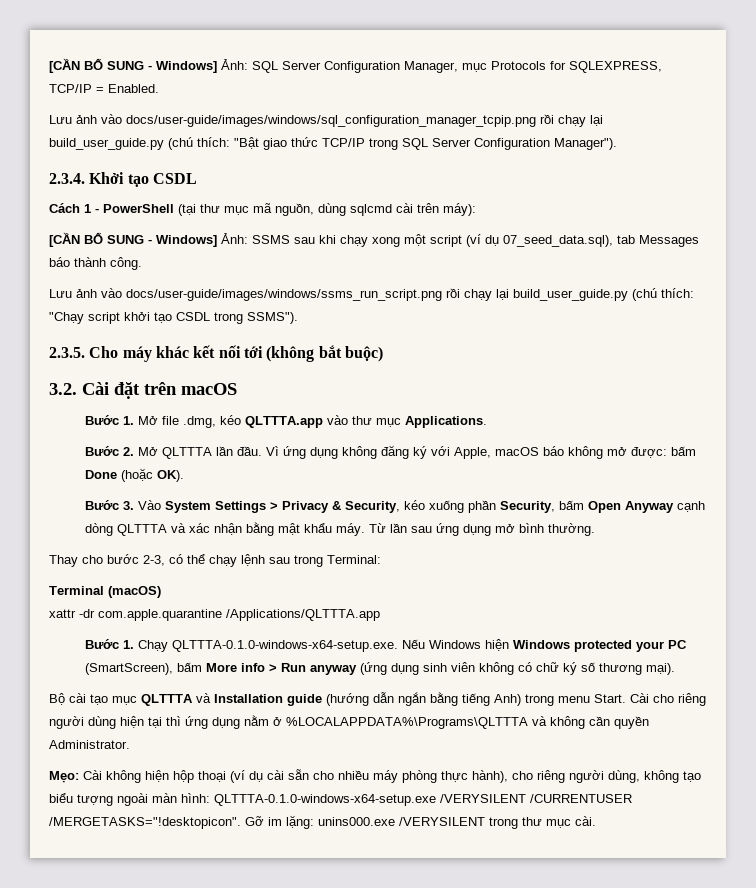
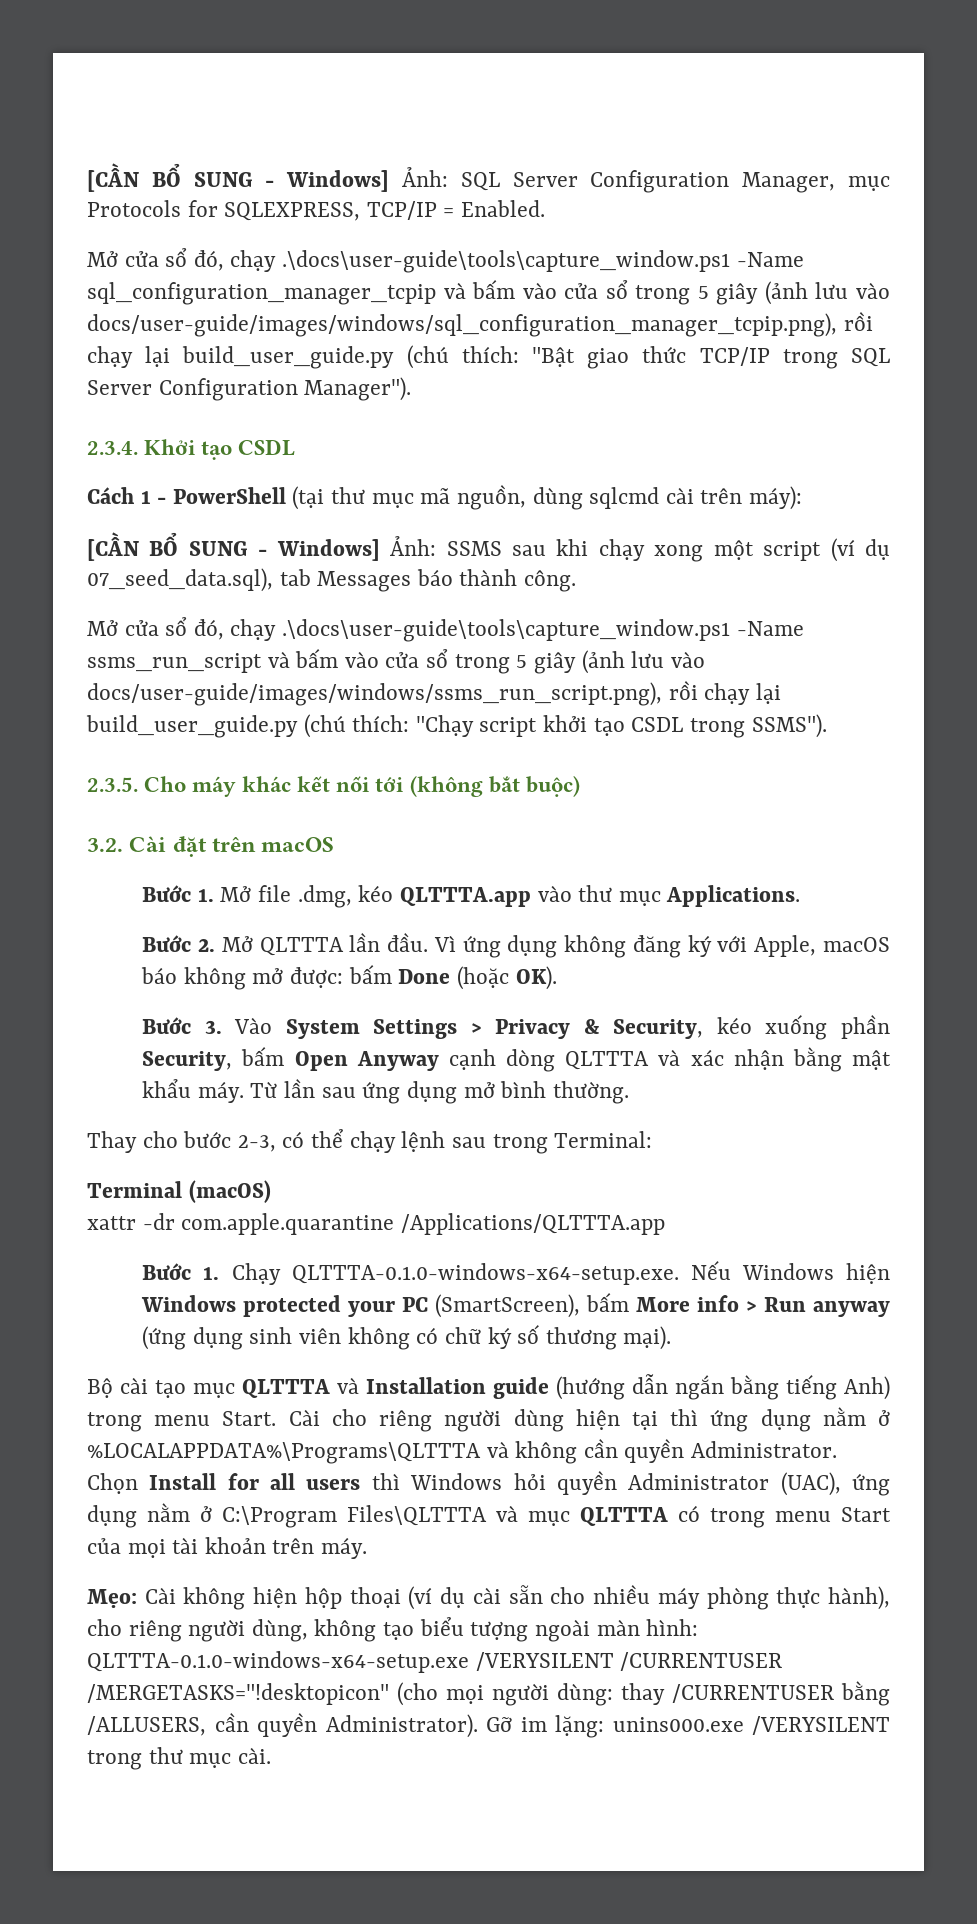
[49,114,536,127] Lưu ảnh vào docs/user-guide/images/windows/sql_configuration_manager_tcpip.png -> [87,248,804,273] [87,280,890,305] [87,313,837,337] Mở cửa sổ đó, chạy .\docs\user-guide\tools\capture_window.ps1 -Name sql_configuration_manager_tcpip và bấm vào cửa sổ trong 5 giây (ảnh lưu vào docs/user-guide/images/windows/sql_configuration_manager_tcpip.png),
[49,288,442,301] Lưu ảnh vào docs/user-guide/images/windows/ssms_run_script.png -> [87,617,804,642] [87,649,705,674] [87,682,662,706] Mở cửa sổ đó, chạy .\docs\user-guide\tools\capture_window.ps1 -Name ssms_run_script và bấm vào cửa sổ trong 5 giây (ảnh lưu vào docs/user-guide/images/windows/ssms_run_script.png),
(130, 744) none -> [87,1471,891,1496] [87,1503,891,1528] [87,1537,368,1559] Chọn Install for all users thì Windows hỏi quyền Administrator (UAC), ứng dụng nằm ở C:\Program Files\QLTTTA và mục QLTTTA có trong menu Start của mọi tài khoản trên máy.
[49,817,241,829] /MERGETASKS="!desktopicon". -> [87,1681,890,1706] [87,1713,478,1738] /MERGETASKS="!desktopicon" (cho mọi người dùng: thay /CURRENTUSER bằng /ALLUSERS, cần quyền Administrator).

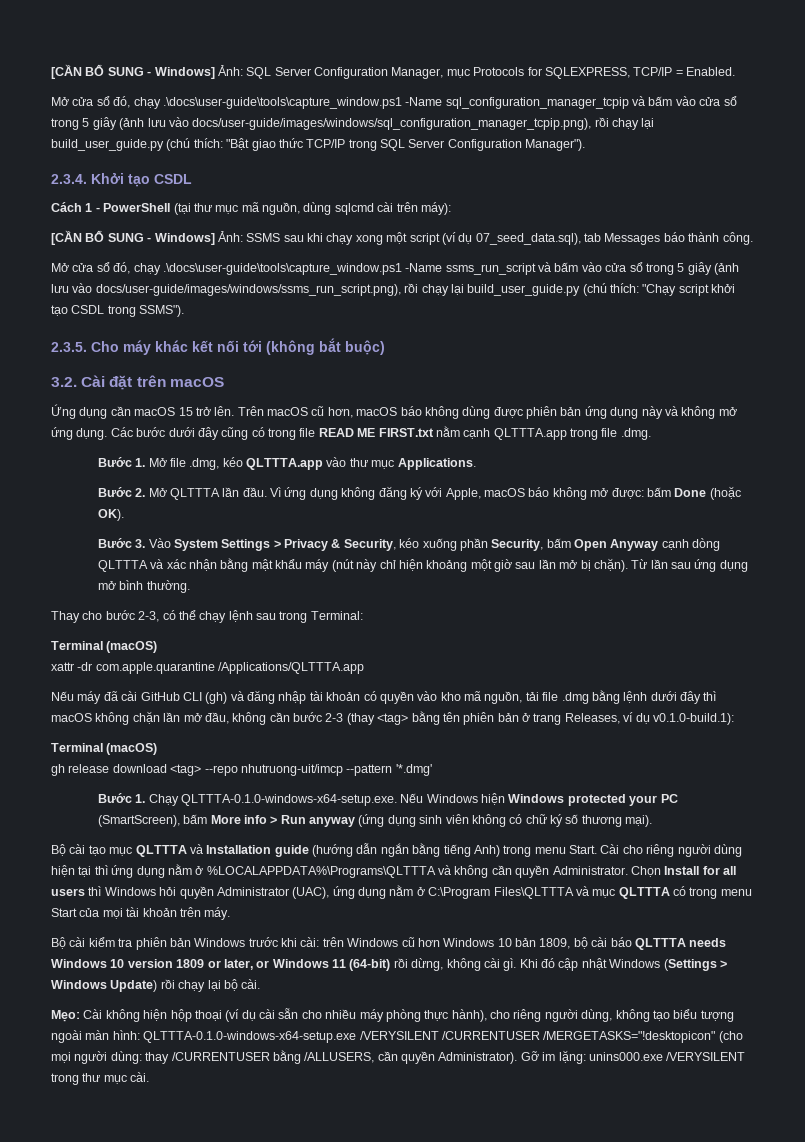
(335, 844) none -> [51,404,737,419] [51,426,651,440] // Ứng dụng cần macOS 15 trở lên. Trên macOS cũ hơn, macOS báo không dùng được phiên bản ứng dụng này và không mở ứng dụng. Các bước dưới đây cũng có trong file READ ME FIRST.txt nằm cạnh QLTTTA.app trong file .dmg.
[197,1081,244,1103] máy. -> [305,558,628,572] máy (nút này chỉ hiện khoảng một giờ sau lần mở bị chặn).
(665, 1224) none -> [51,690,717,704] [51,711,734,725] [51,743,158,755] [51,764,432,776] // Nếu máy đã cài GitHub CLI (gh) và đăng nhập tài khoản có quyền vào kho mã nguồn, tải file .dmg bằng lệnh dưới đây thì macOS không chặn lần mở đầu, không cần bước 2-3 (thay <tag> bằng tên phiên bản ở trang Releases, ví dụ v0.1.0-build.1): // Terminal (macOS) // gh release download <tag> --repo nhutruong-uit/imcp --pattern '*.dmg'
(368, 1548) none -> [51,937,727,950] [51,958,727,971] [51,979,261,992] // Bộ cài kiểm tra phiên bản Windows trước khi cài: trên Windows cũ hơn Windows 10 bản 1809, bộ cài báo QLTTTA needs Windows 10 version 1809 or later, or Windows 11 (64-bit) rồi dừng, không cài gì. Khi đó cập nhật Windows (Settings > Windows Update) rồi chạy lại bộ cài.

